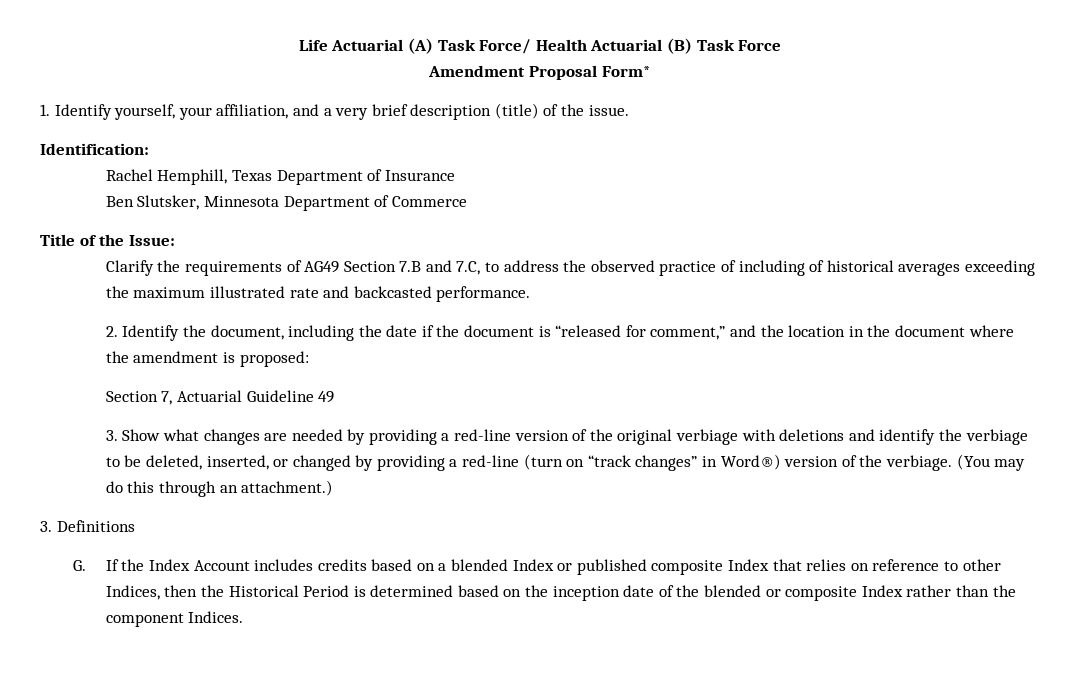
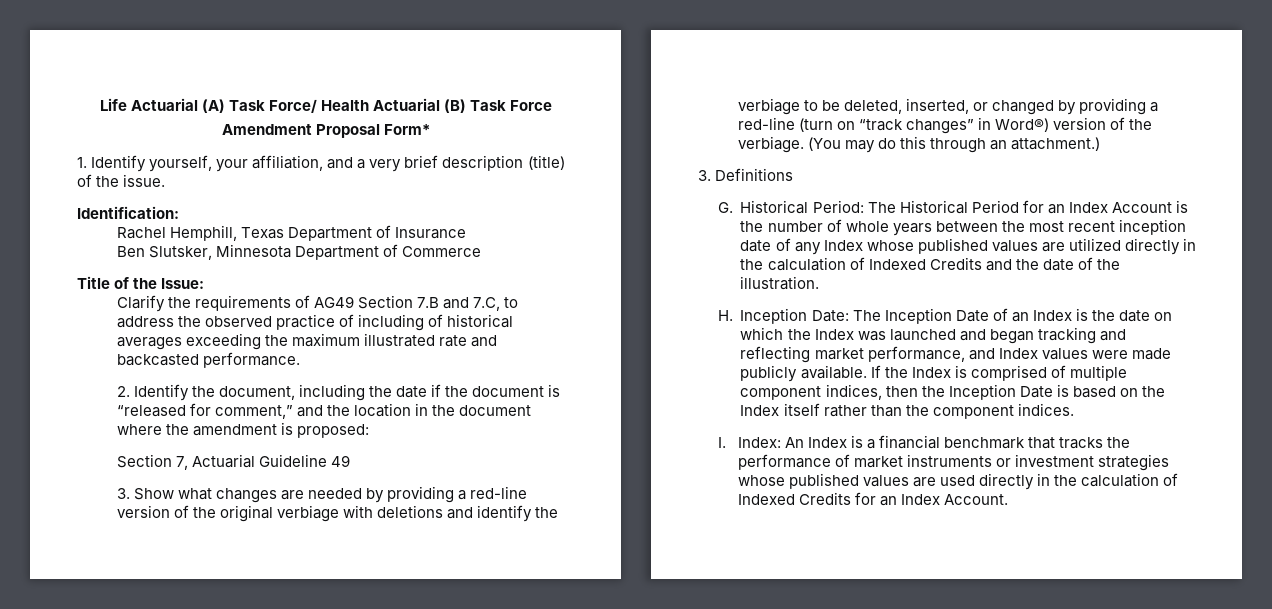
[105,559,1001,575] [105,585,1016,601] [105,611,244,627] If the Index Account includes credits based on a blended Index or published composite Index that relies on reference to other Indices, then the Historical Period is determined based on the inception date of the blended or composite Index rather than the component Indices. -> [740,200,1188,214] [740,219,1186,236] [740,238,1196,255] [740,257,1120,271] [740,276,820,290] [717,308,1173,324] [740,327,1126,344] [740,346,1171,363] [740,365,1127,382] [740,384,1165,400] [740,403,1074,419] [717,435,1131,449] [737,454,1170,471] [737,473,1179,490] [737,492,1009,506] Historical Period: The Historical Period for an Index Account is the number of whole years between the most recent inception date of any Index whose published values are utilized directly in the calculation of Indexed Credits and the date of the illustration. // H. Inception Date: The Inception Date of an Index is the date on which the Index was launched and began tracking and reflecting market performance, and Index values were made publicly available. If the Index is comprised of multiple component indices, then the Inception Date is based on the Index itself rather than the component indices. // I. Index: An Index is a financial benchmark that tracks the performance of market instruments or investment strategies whose published values are used directly in the calculation of Indexed Credits for an Index Account.

